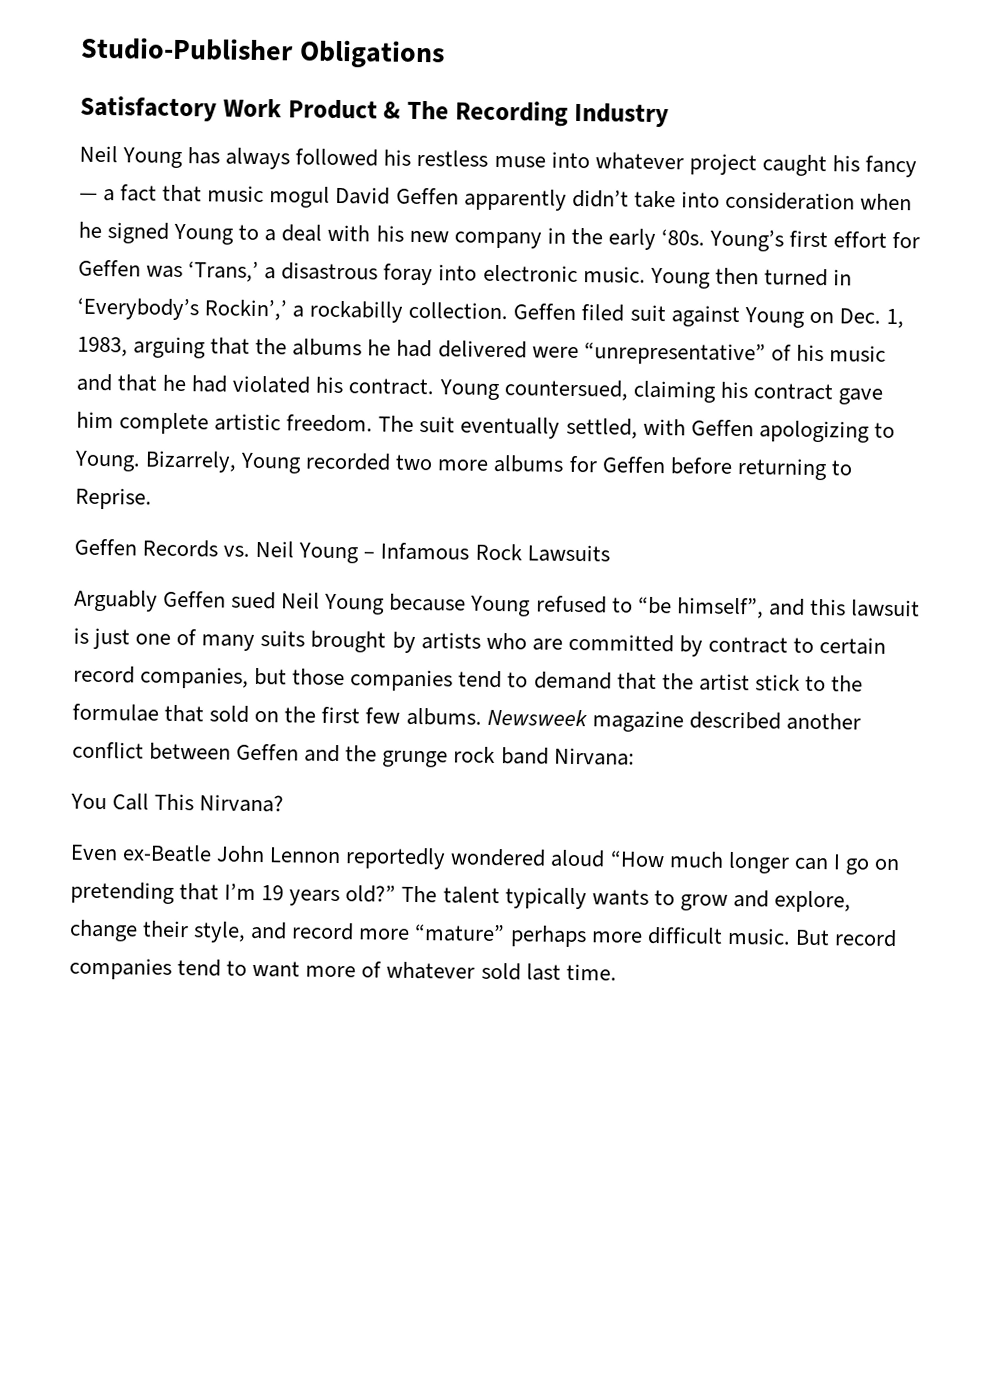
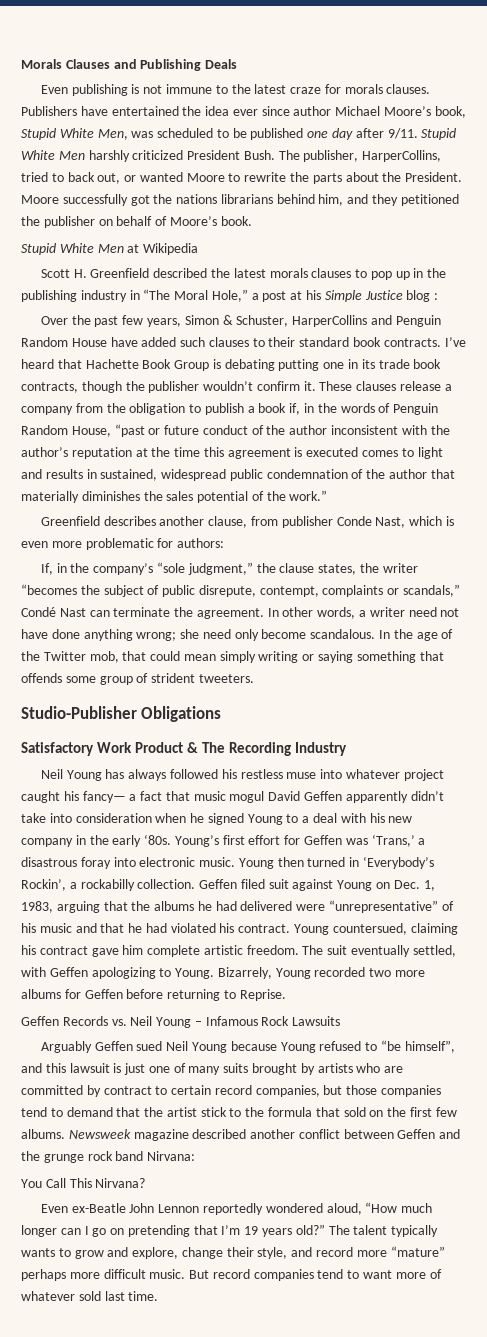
(80, 49) none -> [21,59,238,71] [40,84,431,96] [21,106,466,118] [21,128,457,140] [21,150,442,162] [21,172,463,184] [21,194,459,206] [21,216,252,228] [21,243,199,255] [40,268,447,280] [21,289,439,302] [40,315,441,327] [21,337,466,347] [21,359,442,371] [21,381,452,393] [21,403,439,415] [21,424,450,437] [21,447,443,459] [21,469,455,481] [21,490,328,503] [40,516,454,528] [21,538,225,550] [40,562,418,575] [21,584,461,597] [21,607,460,619] [21,629,454,641] [21,651,444,663] [21,673,254,685] Morals Clauses and Publishing Deals // Even publishing is not immune to the latest craze for morals clauses. Publishers have entertained the idea ever since author Michael Moore’s book, Stupid White Men, was scheduled to be published one day after 9/11. Stupid White Men harshly criticized President Bush. The publisher, HarperCollins, tried to back out, or wanted Moore to rewrite the parts about the President. Moore successfully got the nations librarians behind him, and they petitioned the publisher on behalf of Moore’s book. // Stupid White Men at Wikipedia // Scott H. Greenfield described the latest morals clauses to pop up in the publishing industry in “The Moral Hole,” a post at his Simple Justice blog : // Over the past few years, Simon & Schuster, HarperCollins and Penguin Random House have added such clauses to their standard book contracts. I’ve heard that Hachette Book Group is debating putting one in its trade book contracts, though the publisher wouldn’t confirm it. These clauses release a company from the obligation to publish a book if, in the words of Penguin Random House, “past or future conduct of the author inconsistent with the author’s reputation at the time this agreement is executed comes to light and results in sustained, widespread public condemnation of the author that materially diminishes the sales potential of the work.” // Greenfield describes another clause, from publisher Conde Nast, which is even more problematic for authors: // If, in the company’s “sole judgment,” the clause states, the writer “becomes the subject of public disrepute, contempt, complaints or scandals,” Condé Nast can terminate the agreement. In other words, a writer need not have done anything wrong; she need only become scandalous. In the age of the Twitter mob, that could mean simply writing or saying something that offends some group of strident tweeters. //
[864,155,917,178] [79,192,98,200] fancy — -> [82,791,126,803] fancy—
[204,299,288,321] Rockin’,’ -> [21,879,66,891] Rockin’,
[72,703,159,722] formulae -> [268,1107,313,1117] formula
[550,849,606,868] aloud -> [326,1203,362,1215] aloud,

